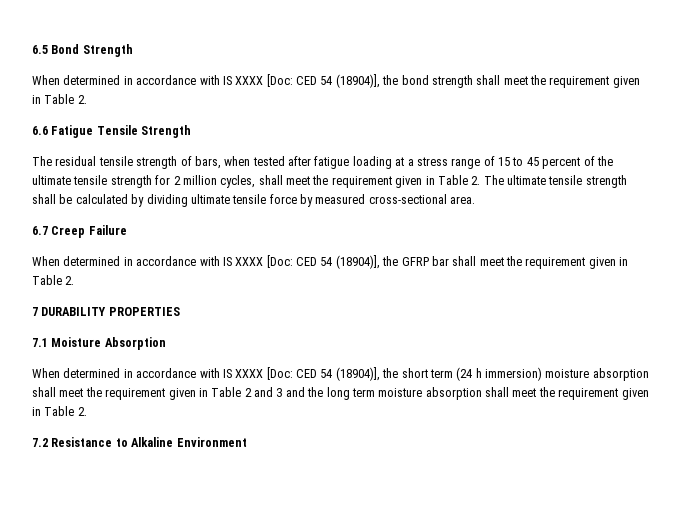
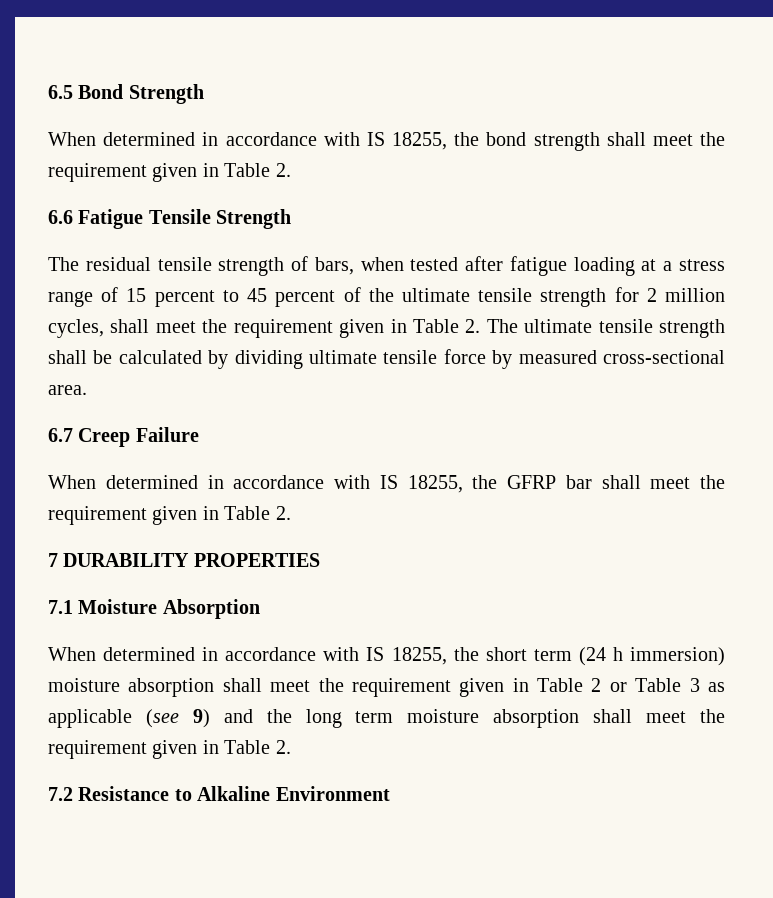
[235,74,380,88] XXXX [Doc: CED 54 (18904)], -> [392,132,448,150] 18255,
(510, 161) none -> [154,290,215,307] percent
[235,255,380,269] XXXX [Doc: CED 54 (18904)], -> [407,475,463,493] 18255,
[235,367,380,381] XXXX [Doc: CED 54 (18904)], -> [391,647,447,665] 18255,
[254,387,283,397] and 3 -> [609,678,725,692] [48,709,210,728] or Table 3 as applicable (see 9)

